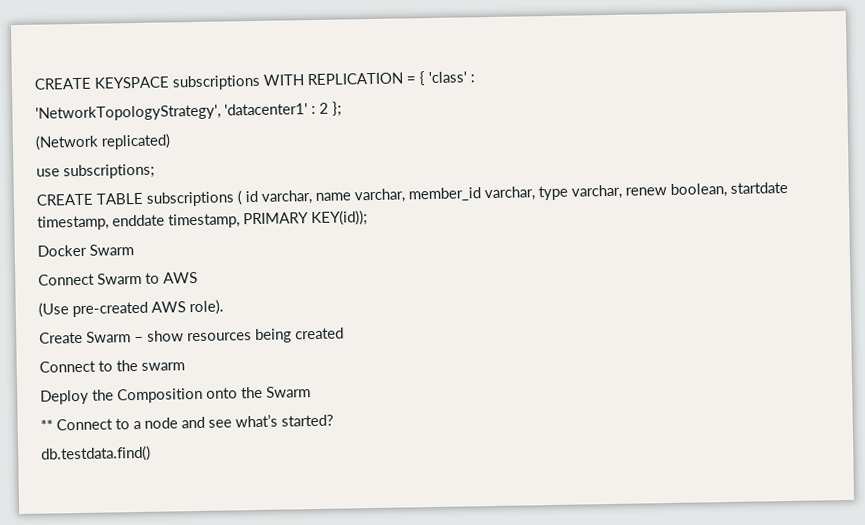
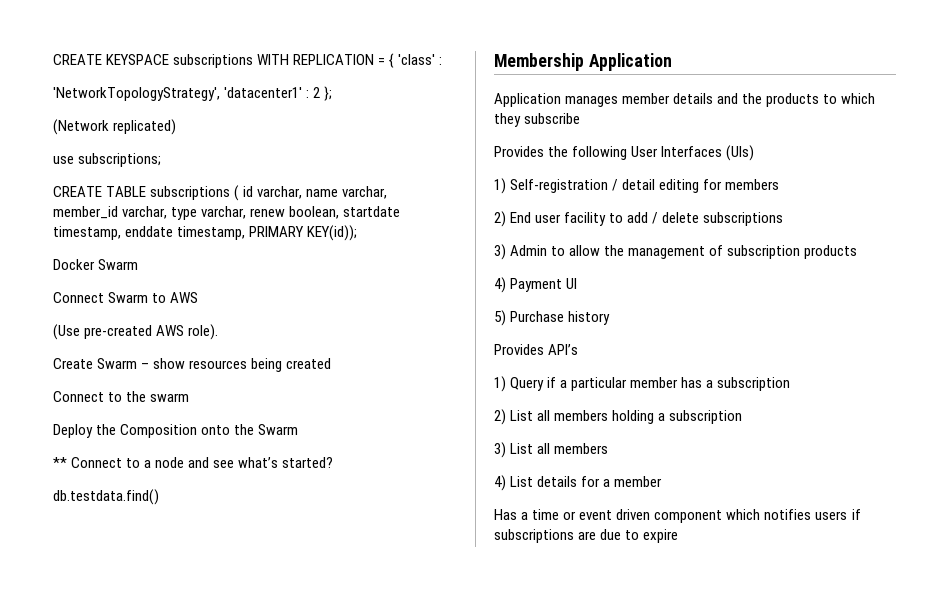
(151, 454) none -> [494,53,672,71] [494,93,876,107] [494,113,581,127] [494,145,755,161] [494,178,780,194] [494,211,784,227] [494,244,858,260] [494,277,578,293] [494,310,611,326] [494,344,579,355] [494,376,791,392] [494,409,743,425] [494,442,609,458] [494,475,663,491] [494,509,861,523] [494,529,679,543] // Membership Application // Application manages member details and the products to which they subscribe // Provides the following User Interfaces (UIs) // 1) Self-registration / detail editing for members // 2) End user facility to add / delete subscriptions // 3) Admin to allow the management of subscription products // 4) Payment UI // 5) Purchase history // Provides API’s // 1) Query if a particular member has a subscription // 2) List all members holding a subscription // 3) List all members // 4) List details for a member // Has a time or event driven component which notifies users if subscriptions are due to expire

